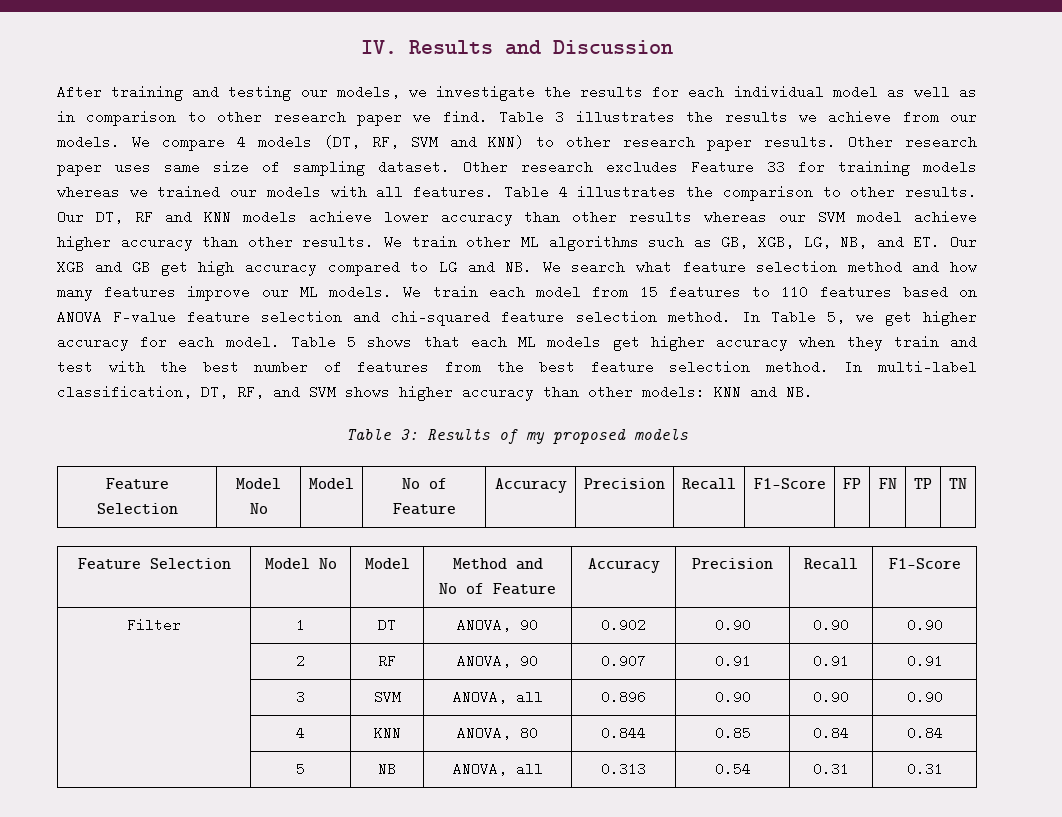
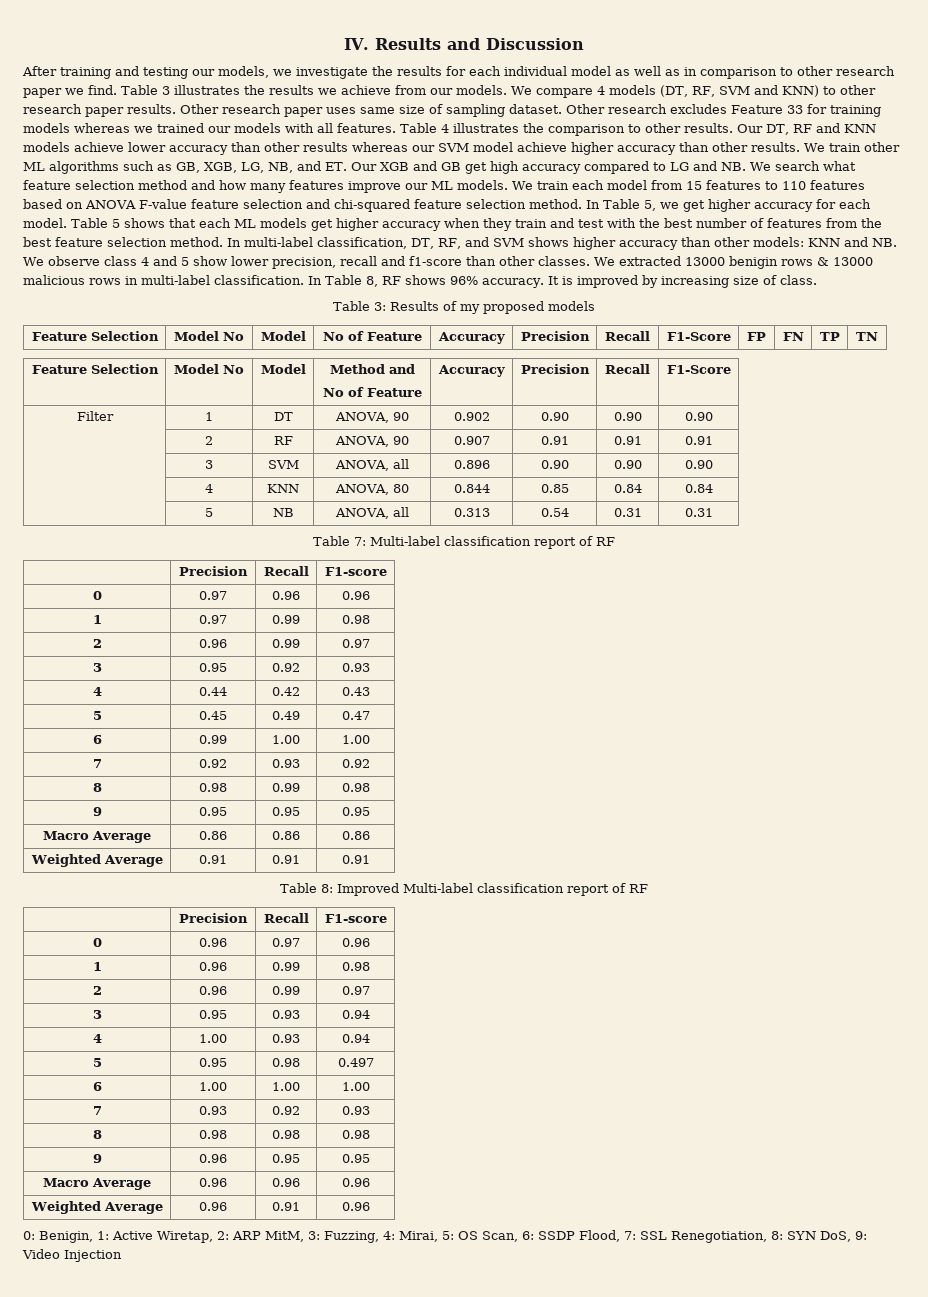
(813, 392) none -> [23,256,873,269] [23,275,817,288] We observe class 4 and 5 show lower precision, recall and f1-score than other classes. We extracted 13000 benigin rows & 13000 malicious rows in multi-label classification. In Table 8, RF shows 96% accuracy. It is improved by increasing size of class.
(943, 769) none -> [313,536,615,549] [179,566,248,576] [263,566,309,576] [324,567,387,576] [92,591,102,600] [199,591,227,600] [272,591,300,600] [341,591,370,600] [92,615,102,624] [199,615,227,624] [272,615,300,624] [341,615,370,624] [92,639,102,648] [199,639,227,648] [272,639,300,648] [341,639,370,648] [92,663,102,672] [199,663,227,672] [272,663,300,672] [341,663,370,672] [92,687,102,696] [199,687,227,696] [272,687,300,696] [341,687,370,696] [92,711,102,720] [199,711,227,720] [272,711,300,720] [341,711,370,720] [92,735,102,744] [199,735,227,744] [272,735,300,744] [341,735,370,744] [92,759,102,768] [199,759,227,768] [272,759,300,768] [341,759,370,768] [92,783,102,792] [199,783,227,792] [272,783,300,792] [341,783,370,792] [92,807,102,816] [199,807,227,816] [272,807,300,816] [341,807,370,816] [43,831,151,843] [199,831,227,840] [272,831,300,840] [341,831,370,840] [30,854,163,867] [199,855,227,864] [272,855,300,864] [341,855,370,864] [280,883,648,896] [179,913,248,923] [263,913,309,923] [324,914,387,923] [92,938,102,947] [199,938,227,947] [272,938,300,947] [341,938,370,947] [92,962,102,971] [199,962,227,971] [272,962,300,971] [341,962,370,971] [92,986,102,995] [199,986,227,995] [272,986,300,995] [341,986,370,995] [92,1010,102,1019] [199,1010,227,1019] [272,1010,300,1019] [341,1010,370,1019] [92,1034,102,1043] [199,1034,227,1043] [272,1034,300,1043] [341,1034,370,1043] [92,1058,102,1067] [199,1058,227,1067] [272,1058,300,1067] [337,1058,374,1067] [92,1082,102,1091] [199,1082,227,1091] [272,1082,300,1091] [341,1082,370,1091] [92,1106,102,1115] [199,1106,227,1115] [272,1106,300,1115] [341,1106,370,1115] [92,1130,102,1139] [199,1130,227,1139] [272,1130,300,1139] [341,1130,370,1139] [92,1154,102,1163] [199,1154,227,1163] [272,1154,300,1163] [341,1154,370,1163] [43,1178,151,1190] [199,1178,227,1187] [272,1178,300,1187] [341,1178,370,1187] [30,1201,163,1214] [199,1202,227,1211] [272,1202,300,1211] [341,1202,370,1211] [23,1230,867,1243] [22,1249,122,1262] // Table 7: Multi-label classification report of RF // | Precision | Recall | F1-score // 0 | 0.97 | 0.96 | 0.96 // 1 | 0.97 | 0.99 | 0.98 // 2 | 0.96 | 0.99 | 0.97 // 3 | 0.95 | 0.92 | 0.93 // 4 | 0.44 | 0.42 | 0.43 // 5 | 0.45 | 0.49 | 0.47 // 6 | 0.99 | 1.00 | 1.00 // 7 | 0.92 | 0.93 | 0.92 // 8 | 0.98 | 0.99 | 0.98 // 9 | 0.95 | 0.95 | 0.95 // Macro Average | 0.86 | 0.86 | 0.86 // Weighted Average | 0.91 | 0.91 | 0.91 // Table 8: Improved Multi-label classification report of RF // | Precision | Recall | F1-score // 0 | 0.96 | 0.97 | 0.96 // 1 | 0.96 | 0.99 | 0.98 // 2 | 0.96 | 0.99 | 0.97 // 3 | 0.95 | 0.93 | 0.94 // 4 | 1.00 | 0.93 | 0.94 // 5 | 0.95 | 0.98 | 0.497 // 6 | 1.00 | 1.00 | 1.00 // 7 | 0.93 | 0.92 | 0.93 // 8 | 0.98 | 0.98 | 0.98 // 9 | 0.96 | 0.95 | 0.95 // Macro Average | 0.96 | 0.96 | 0.96 // Weighted Average | 0.96 | 0.91 | 0.96 // 0: Benigin, 1: Active Wiretap, 2: ARP MitM, 3: Fuzzing, 4: Mirai, 5: OS Scan, 6: SSDP Flood, 7: SSL Renegotiation, 8: SYN DoS, 9: Video Injection

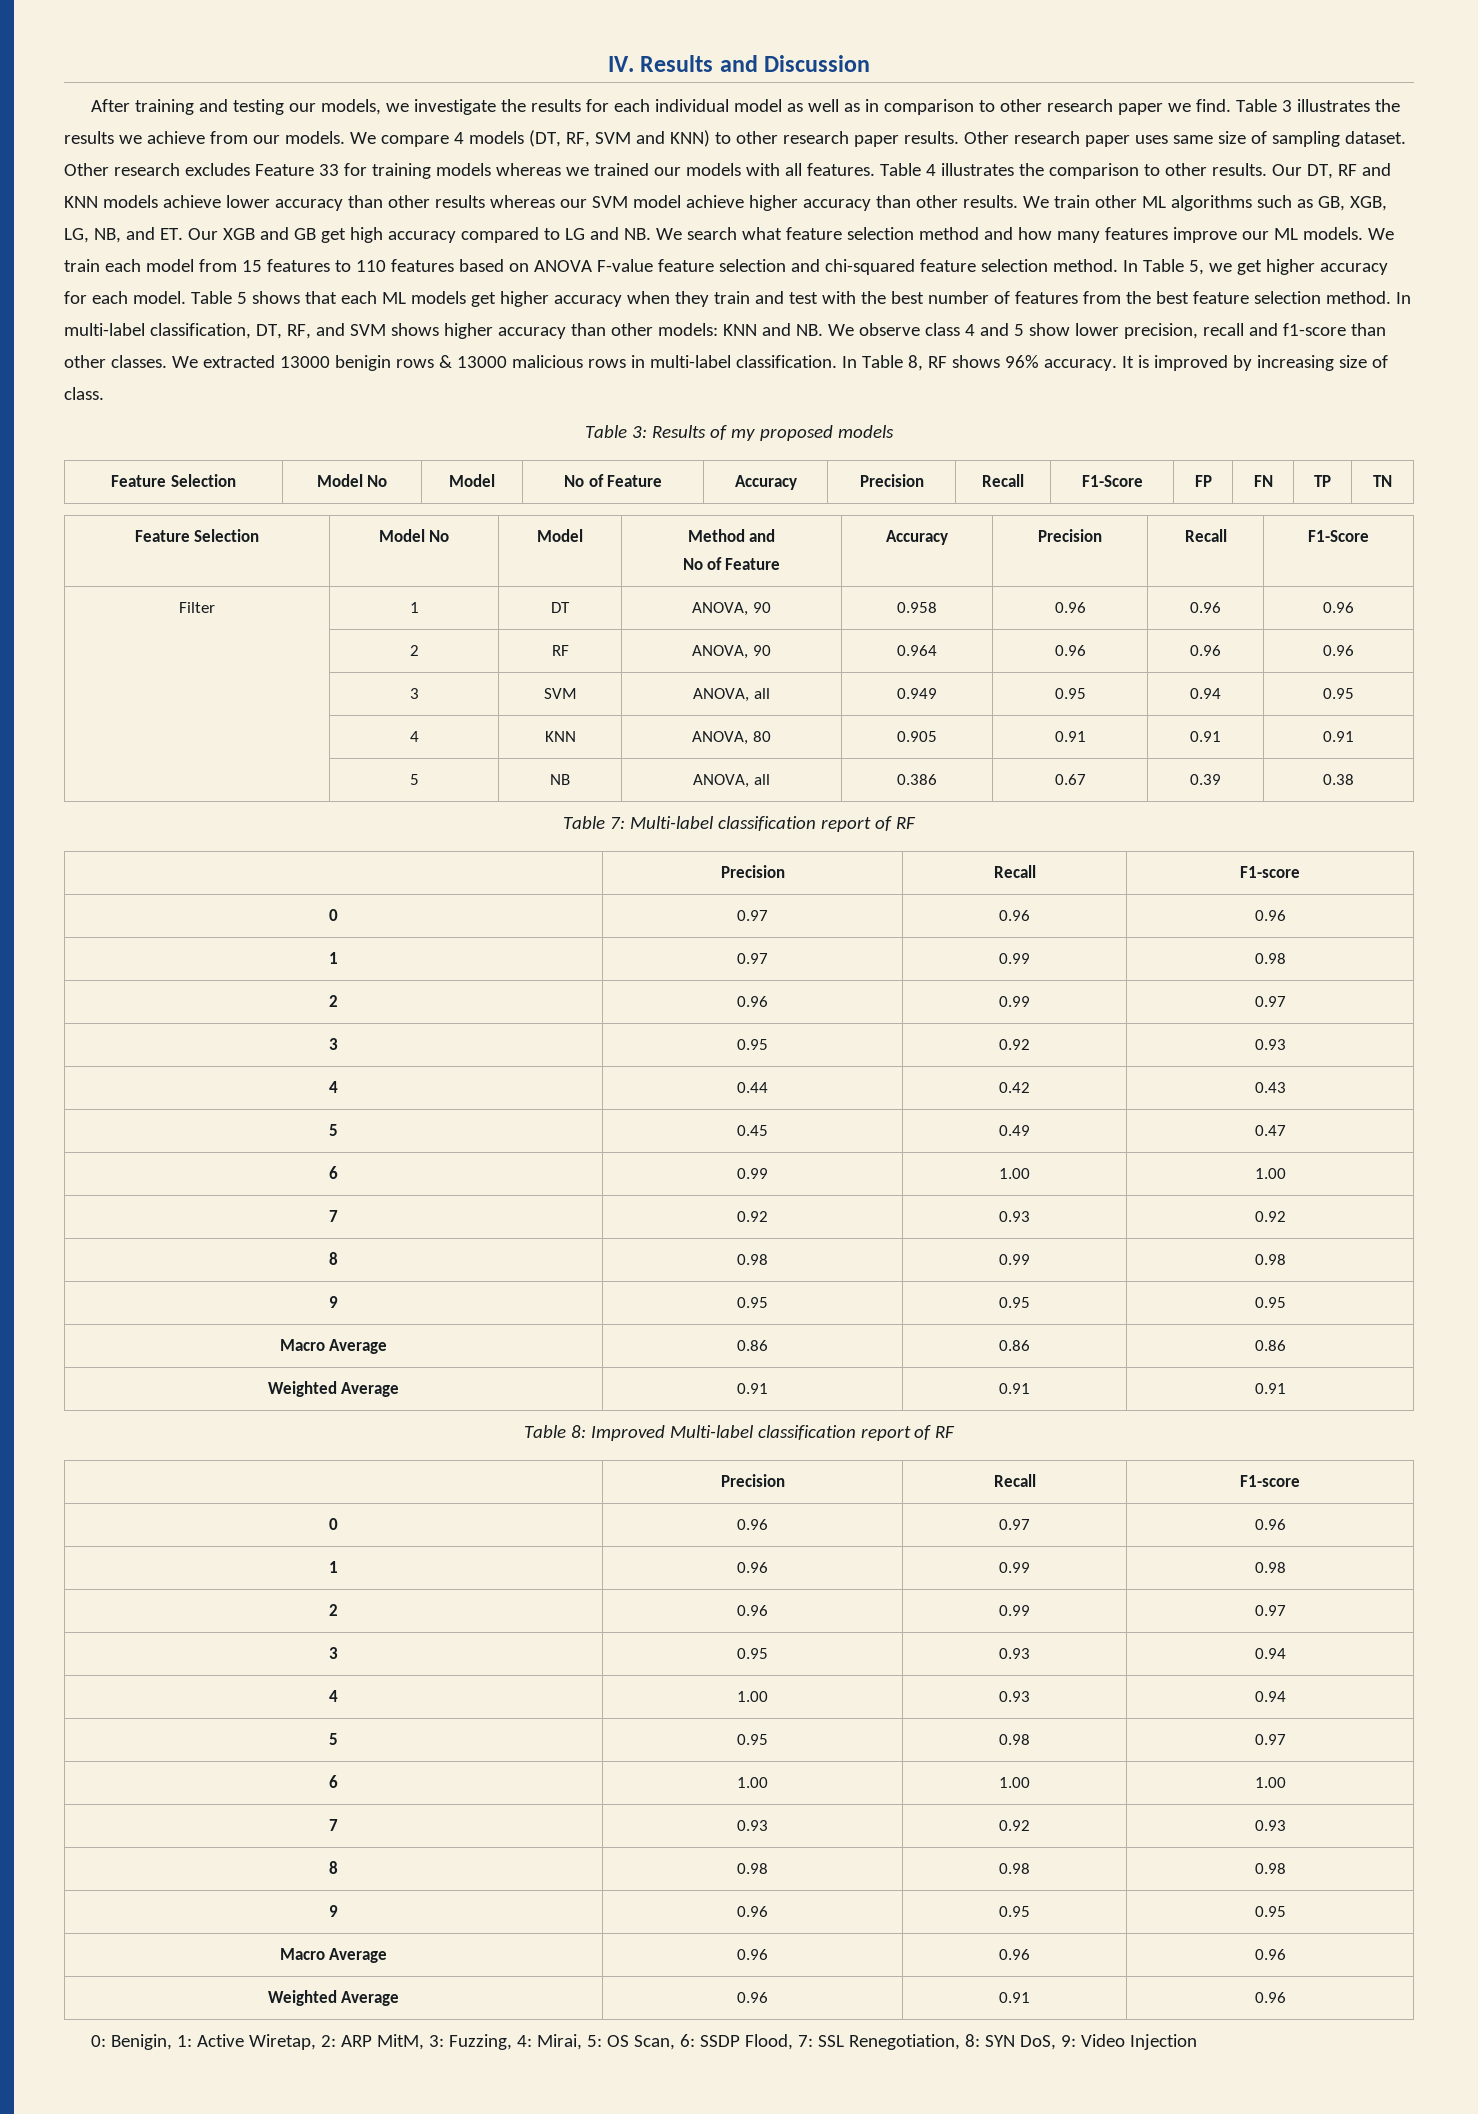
[453,412,490,421] [540,412,569,421] [613,412,642,421] [684,412,713,421] 0.902 | 0.90 | 0.90 | 0.90 -> [897,602,937,613] [1054,602,1086,613] [1190,602,1221,613] [1323,602,1354,613] 0.958 | 0.96 | 0.96 | 0.96
[453,436,490,445] [540,436,569,445] [613,436,642,445] [684,436,713,445] 0.907 | 0.91 | 0.91 | 0.91 -> [897,645,937,656] [1054,645,1086,656] [1190,645,1221,656] [1323,645,1354,656] 0.964 | 0.96 | 0.96 | 0.96
[453,460,490,469] [540,460,569,469] [613,460,642,469] [684,460,713,469] 0.896 | 0.90 | 0.90 | 0.90 -> [897,688,937,699] [1054,688,1086,699] [1190,688,1221,699] [1323,688,1354,699] 0.949 | 0.95 | 0.94 | 0.95
[453,484,490,493] [540,484,569,493] [613,484,642,493] [684,484,713,493] 0.844 | 0.85 | 0.84 | 0.84 -> [897,731,937,742] [1054,731,1086,742] [1190,731,1221,742] [1323,731,1354,742] 0.905 | 0.91 | 0.91 | 0.91
[453,508,490,517] [540,508,569,517] [613,508,642,517] [684,508,713,517] 0.313 | 0.54 | 0.31 | 0.31 -> [897,774,937,785] [1054,774,1086,785] [1190,774,1221,785] [1323,774,1354,785] 0.386 | 0.67 | 0.39 | 0.38
[337,1058,374,1067] 0.497 -> [1254,1734,1286,1745] 0.97

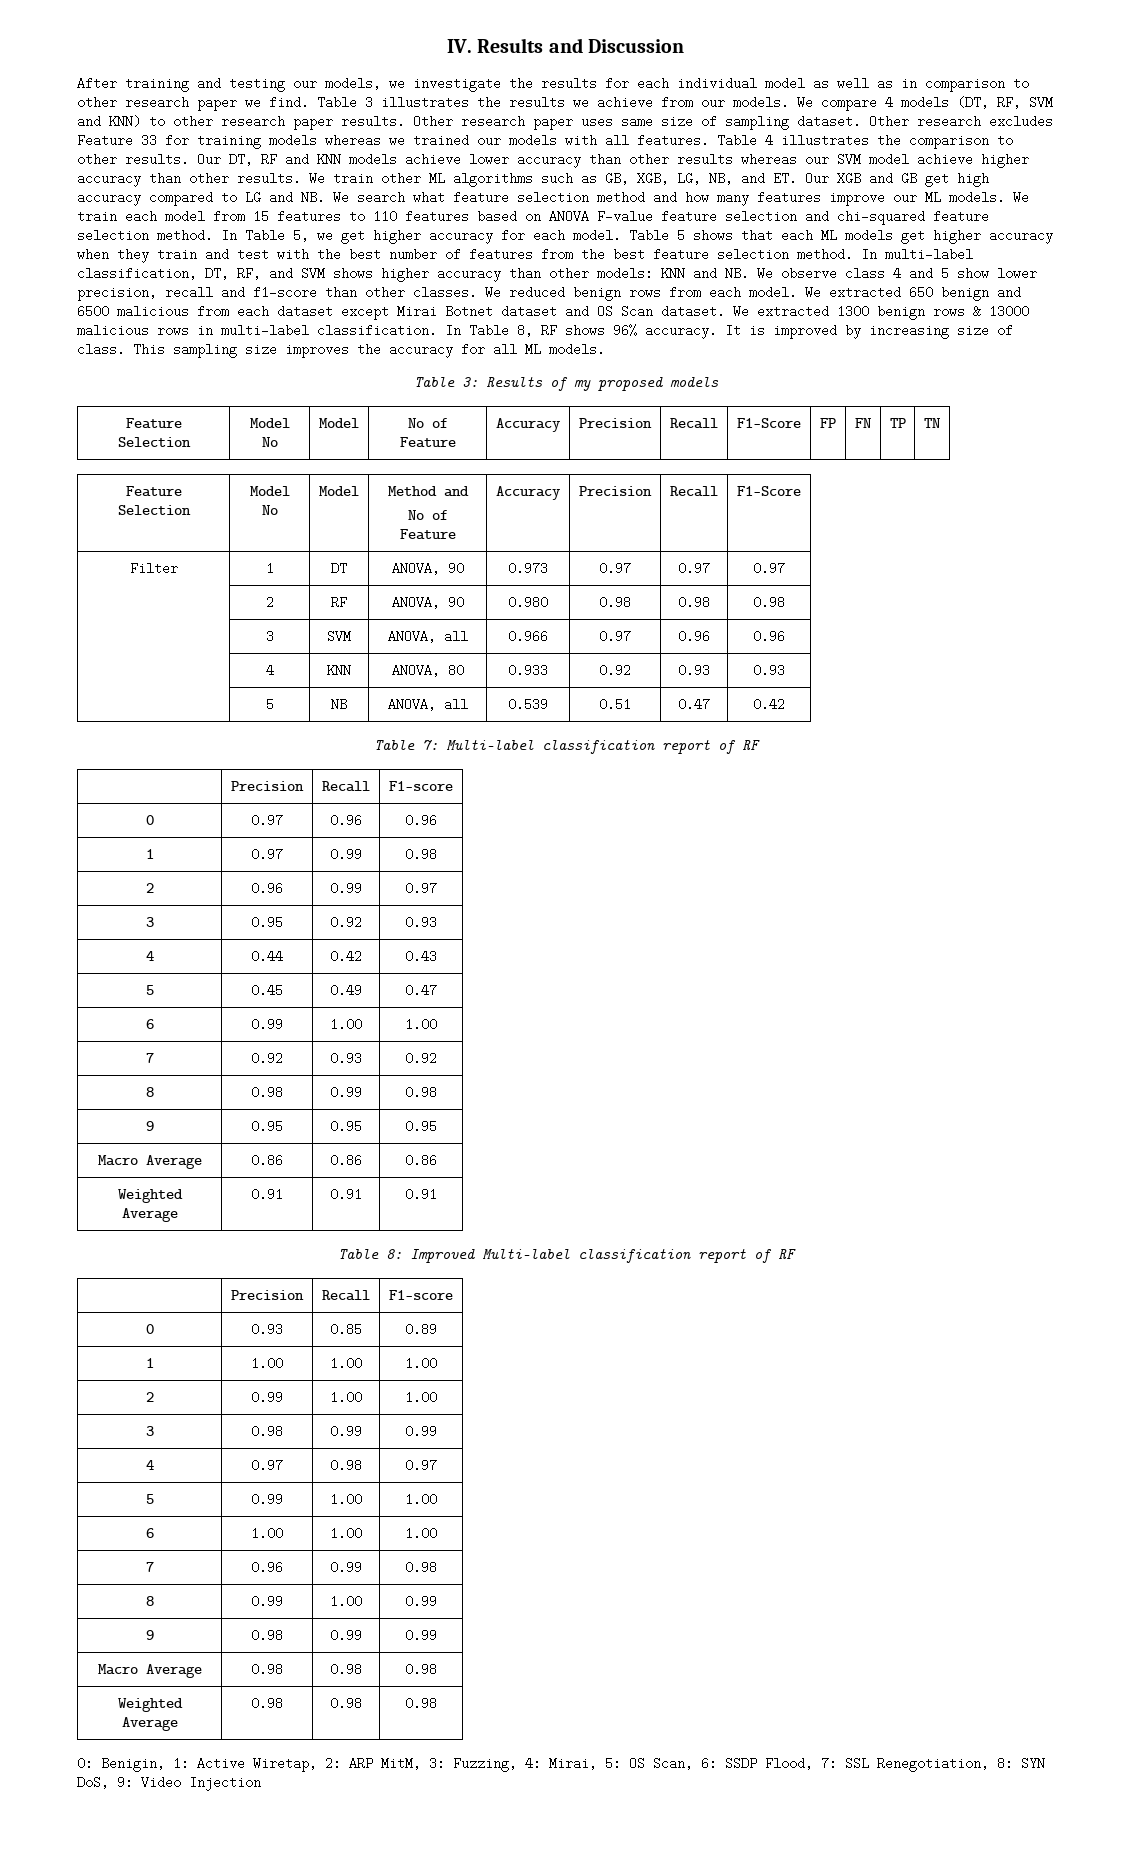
[202,355,391,371] extracted 13000 benigin -> [509,286,1021,301] [77,305,925,320] reduced benign rows from each model. We extracted 650 benign and 6500 malicious from each dataset except Mirai Botnet dataset and OS Scan dataset. We extracted 1300 benign
(104, 393) none -> [133,343,605,358] This sampling size improves the accuracy for all ML models.
[897,602,937,613] [1054,602,1086,613] [1190,602,1221,613] [1323,602,1354,613] 0.958 | 0.96 | 0.96 | 0.96 -> [508,562,548,575] [598,562,631,575] [677,562,710,575] [752,562,785,575] 0.973 | 0.97 | 0.97 | 0.97
[897,645,937,656] [1054,645,1086,656] [1190,645,1221,656] [1323,645,1354,656] 0.964 | 0.96 | 0.96 | 0.96 -> [508,596,548,609] [598,596,631,609] [677,596,710,609] [752,596,785,609] 0.980 | 0.98 | 0.98 | 0.98
[897,688,937,699] [1054,688,1086,699] [1190,688,1221,699] [1323,688,1354,699] 0.949 | 0.95 | 0.94 | 0.95 -> [508,630,548,643] [598,630,631,643] [677,630,710,643] [752,630,785,643] 0.966 | 0.97 | 0.96 | 0.96
[897,731,937,742] [1054,731,1086,742] [1190,731,1221,742] [1323,731,1354,742] 0.905 | 0.91 | 0.91 | 0.91 -> [508,664,548,677] [598,664,631,677] [677,664,710,677] [752,664,785,677] 0.933 | 0.92 | 0.93 | 0.93
[897,774,937,785] [1054,774,1086,785] [1190,774,1221,785] [1323,774,1354,785] 0.386 | 0.67 | 0.39 | 0.38 -> [508,698,548,711] [598,698,631,711] [677,698,710,711] [752,698,785,711] 0.539 | 0.51 | 0.47 | 0.42
[737,1519,768,1530] [999,1519,1030,1530] [1254,1519,1286,1530] [329,1561,338,1573] [737,1562,768,1573] [999,1562,1030,1573] [1254,1562,1286,1573] [329,1604,338,1616] [737,1605,768,1616] [999,1605,1030,1616] [1254,1605,1286,1616] [329,1647,338,1659] [737,1648,768,1659] [999,1648,1030,1659] [1254,1648,1286,1659] [329,1690,338,1702] [737,1691,768,1702] [999,1691,1030,1702] [1254,1691,1286,1702] [329,1733,338,1745] [737,1734,768,1745] [999,1734,1030,1745] [1254,1734,1286,1745] 0.96 | 0.97 | 0.96 // 1 | 0.96 | 0.99 | 0.98 // 2 | 0.96 | 0.99 | 0.97 // 3 | 0.95 | 0.93 | 0.94 // 4 | 1.00 | 0.93 | 0.94 // 5 | 0.95 | 0.98 | 0.97 -> [251,1323,283,1336] [330,1323,362,1336] [405,1323,437,1336] [145,1358,154,1368] [251,1357,283,1370] [330,1357,362,1370] [405,1357,437,1370] [145,1392,154,1402] [251,1391,283,1404] [330,1391,362,1404] [405,1391,437,1404] [145,1426,154,1436] [251,1425,283,1438] [330,1425,362,1438] [405,1425,437,1438] [145,1460,154,1470] [251,1459,283,1472] [330,1459,362,1472] [405,1459,437,1472] [145,1494,154,1504] [251,1493,283,1506] [330,1493,362,1506] [405,1493,437,1506] 0.93 | 0.85 | 0.89 // 1 | 1.00 | 1.00 | 1.00 // 2 | 0.99 | 1.00 | 1.00 // 3 | 0.98 | 0.99 | 0.99 // 4 | 0.97 | 0.98 | 0.97 // 5 | 0.99 | 1.00 | 1.00
[737,1820,768,1831] [999,1820,1030,1831] [1254,1820,1286,1831] [329,1861,338,1874] [737,1863,768,1874] [999,1863,1030,1874] [1254,1863,1286,1874] [329,1905,338,1917] [737,1906,768,1917] [999,1906,1030,1917] [1254,1906,1286,1917] [279,1948,388,1963] [737,1949,768,1960] [999,1949,1030,1960] [1254,1949,1286,1960] [267,1990,400,2006] [737,1992,768,2003] [999,1992,1030,2003] [1254,1992,1286,2003] 0.93 | 0.92 | 0.93 // 8 | 0.98 | 0.98 | 0.98 // 9 | 0.96 | 0.95 | 0.95 // Macro Average | 0.96 | 0.96 | 0.96 // Weighted Average | 0.96 | 0.91 | 0.96 -> [251,1561,283,1574] [330,1561,362,1574] [405,1561,437,1574] [145,1596,154,1606] [251,1595,283,1608] [330,1595,362,1608] [405,1595,437,1608] [145,1630,154,1640] [251,1629,283,1642] [330,1629,362,1642] [405,1629,437,1642] [97,1664,202,1678] [251,1663,283,1676] [330,1663,362,1676] [405,1663,437,1676] [117,1698,183,1712] [121,1717,178,1731] [251,1697,283,1710] [330,1697,362,1710] [405,1697,437,1710] 0.96 | 0.99 | 0.98 // 8 | 0.99 | 1.00 | 0.99 // 9 | 0.98 | 0.99 | 0.99 // Macro Average | 0.98 | 0.98 | 0.98 // Weighted Average | 0.98 | 0.98 | 0.98

